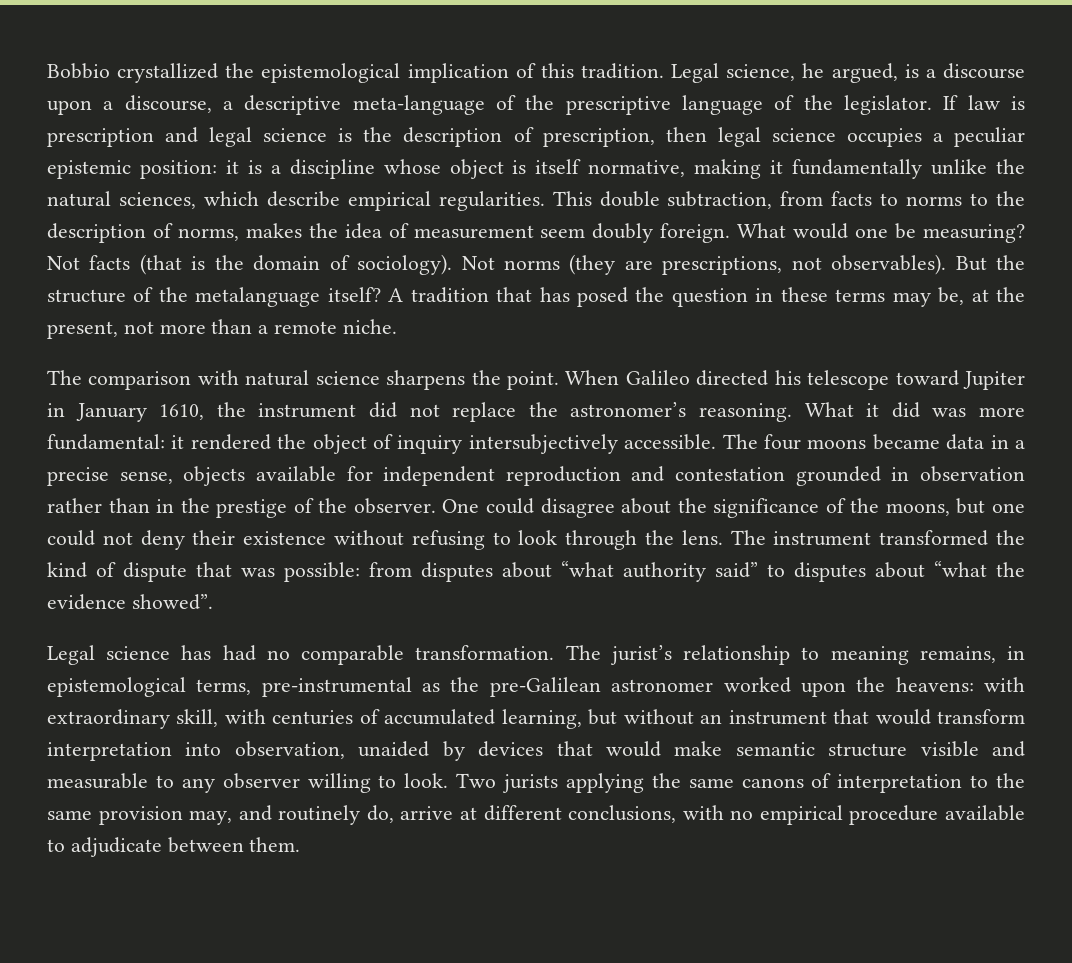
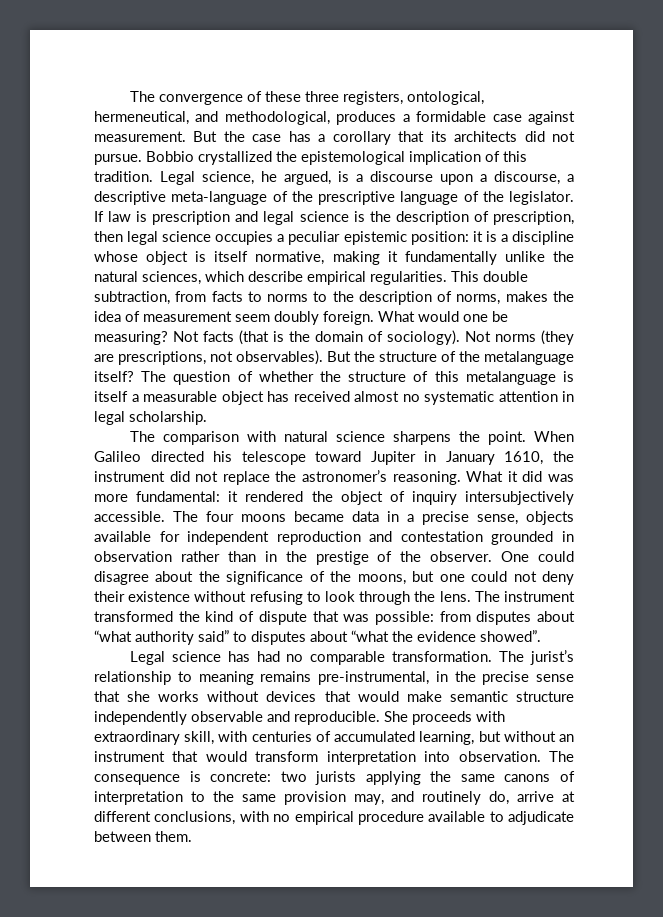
(47, 71) none -> [129,91,484,105] [94,111,575,125] [94,131,575,145] [94,154,142,165] The convergence of these three registers, ontological, hermeneutical, and methodological, produces a formidable case against measurement. But the case has a corollary that its architects did not pursue.
[388,287,1026,307] [47,319,397,339] A tradition that has posed the question in these terms may be, at the present, not more than a remote niche. -> [141,371,574,385] [94,391,574,405] [94,411,207,425] The question of whether the structure of this metalanguage is itself a measurable object has received almost no systematic attention in legal scholarship.
[919,646,1026,663] [47,677,974,697] remains, in epistemological terms, pre-instrumental as the pre-Galilean astronomer worked upon the heavens: -> [260,671,574,685] [94,691,574,702] [94,711,472,725] remains pre-instrumental, in the precise sense that she works without devices that would make semantic structure independently observable and reproducible. She proceeds
[234,741,1025,761] [47,773,497,793] observation, unaided by devices that would make semantic structure visible and measurable to any observer willing to look. Two -> [458,751,574,762] [94,771,307,785] observation. The consequence is concrete: two

